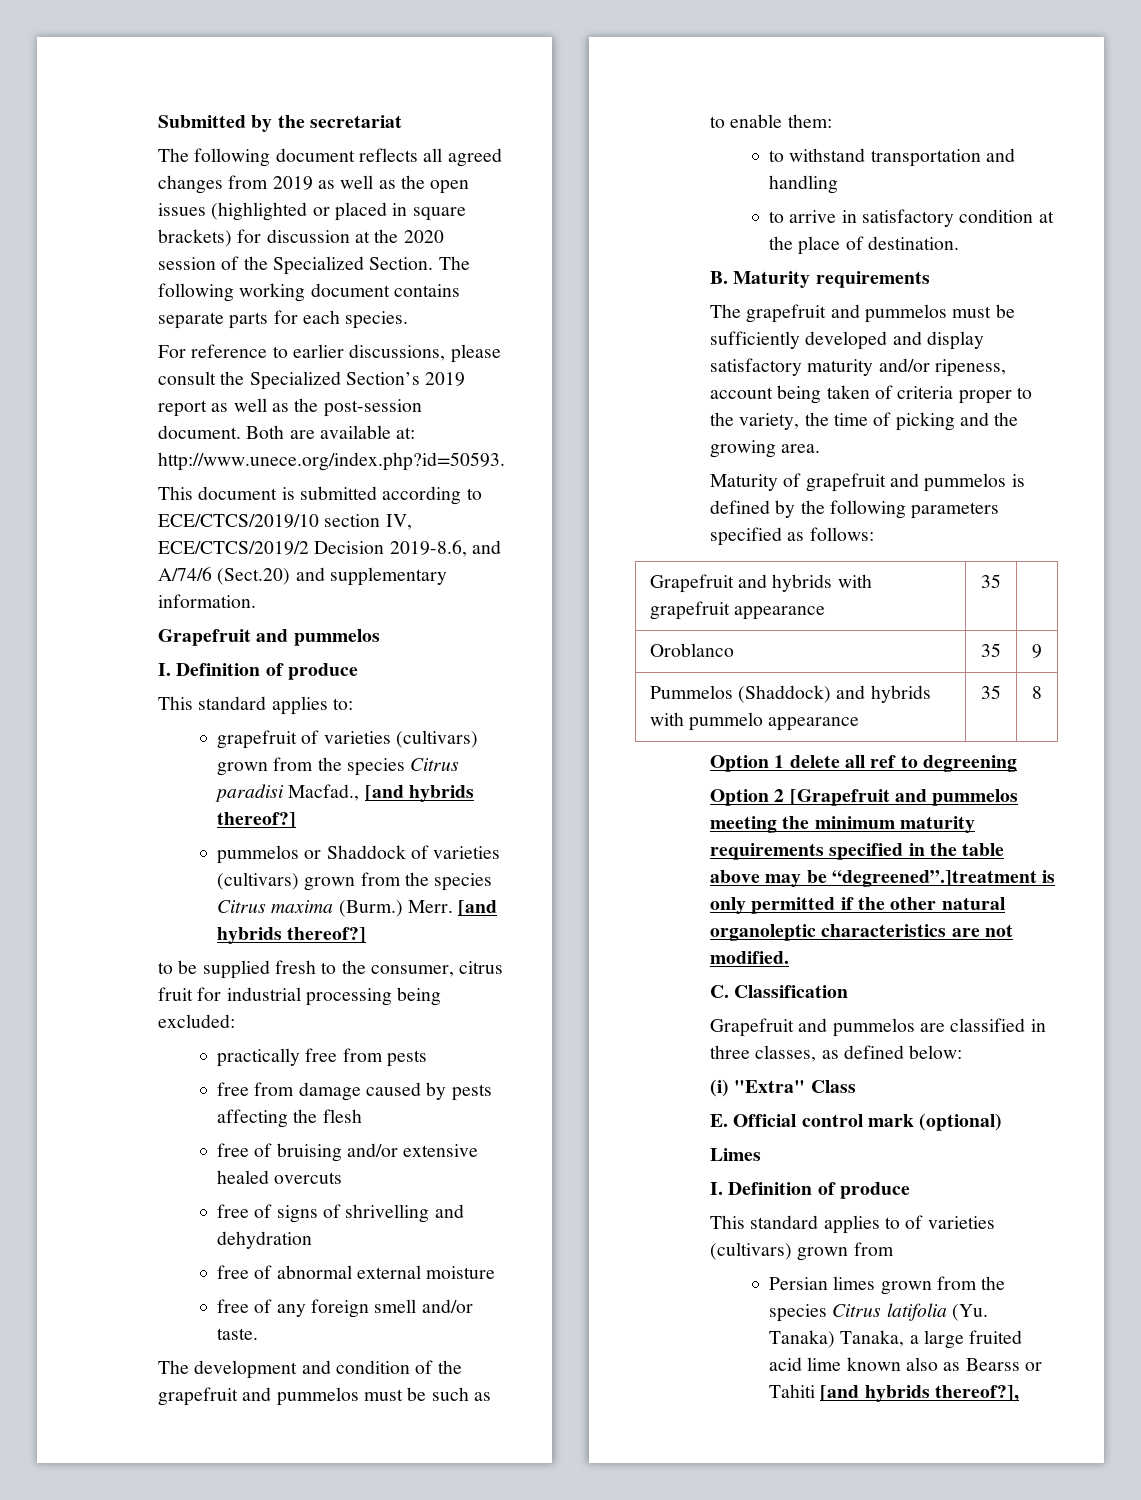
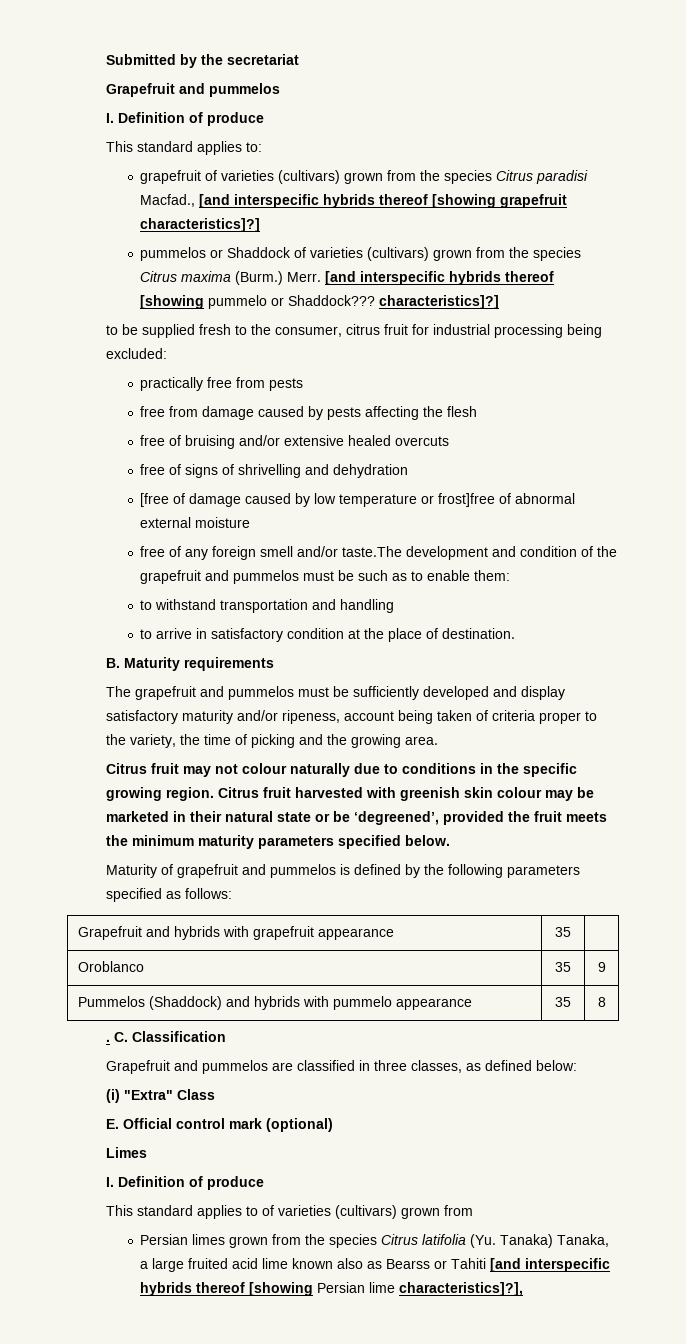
[158,148,502,167] [158,175,470,194] [158,202,466,221] [158,229,444,247] [158,256,470,275] [158,283,460,302] [158,310,409,329] [158,344,501,363] [158,371,466,390] [158,398,422,417] [158,425,416,439] [158,452,506,471] [158,486,482,505] [158,514,412,530] [158,540,501,557] [158,567,447,586] [158,594,257,608] // The following document reflects all agreed changes from 2019 as well as the open issues (highlighted or placed in square brackets) for discussion at the 2020 session of the Specialized Section. The following working document contains separate parts for each species. // For reference to earlier discussions, please consult the Specialized Section’s 2019 report as well as the post-session document. Both are available at: http://www.unece.org/index.php?id=50593. // This document is submitted according to ECE/CTCS/2019/10 section IV, ECE/CTCS/2019/2 Decision 2019-8.6, and A/74/6 (Sect.20) and supplementary information. -> (299, 59) none
[409,785,475,802] [217,812,297,828] hybrids thereof?] -> [234,194,568,208] [140,218,261,232] interspecific hybrids thereof [showing grapefruit characteristics]?]
[217,927,367,944] hybrids thereof?] -> [360,271,555,285] [140,295,500,309] interspecific hybrids thereof [showing pummelo or Shaddock??? characteristics]?]
[217,1265,250,1279] free -> [140,493,496,507] [free of damage caused by low temperature or frost]free
[217,1328,259,1340] [158,1360,190,1374] taste. // The -> [342,546,403,557] taste.The
(821, 448) none -> [105,763,577,777] [105,787,594,801] [105,811,607,825] [105,835,450,849] // Citrus fruit may not colour naturally due to conditions in the specific growing region. Citrus fruit harvested with greenish skin colour may be marketed in their natural state or be ‘degreened’, provided the fruit meets the minimum maturity parameters specified below.
[710,755,1017,772] [710,789,1019,806] [710,816,975,833] [710,843,1005,860] [710,870,1056,887] [710,897,1005,914] [710,924,1013,941] [710,951,790,964] Option 1 delete all ref to degreening // Option 2 [Grapefruit and pummelos meeting the minimum maturity requirements specified in the table above may be “degreened”.]treatment is only permitted if the other natural organoleptic characteristics are not modified. // -> [105,1039,110,1042] .
[864,1385,1020,1402] hybrids thereof?], -> [525,1258,611,1272] [140,1282,524,1296] interspecific hybrids thereof [showing Persian lime characteristics]?],

